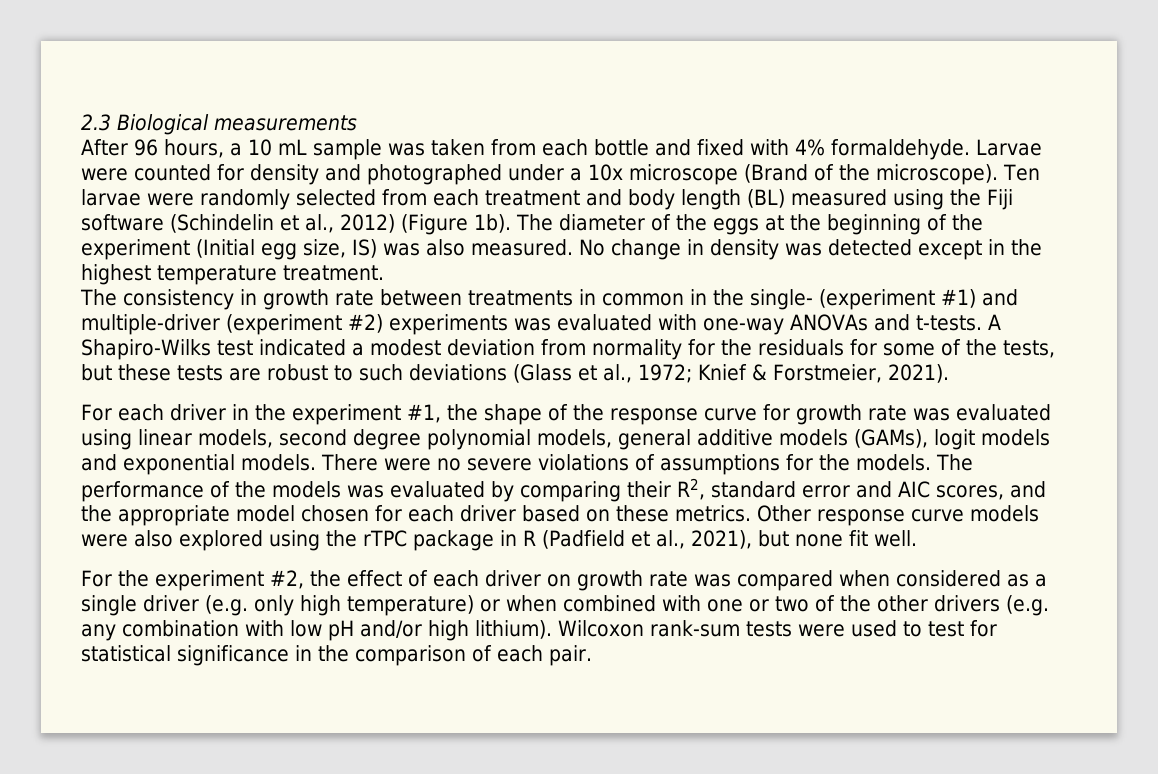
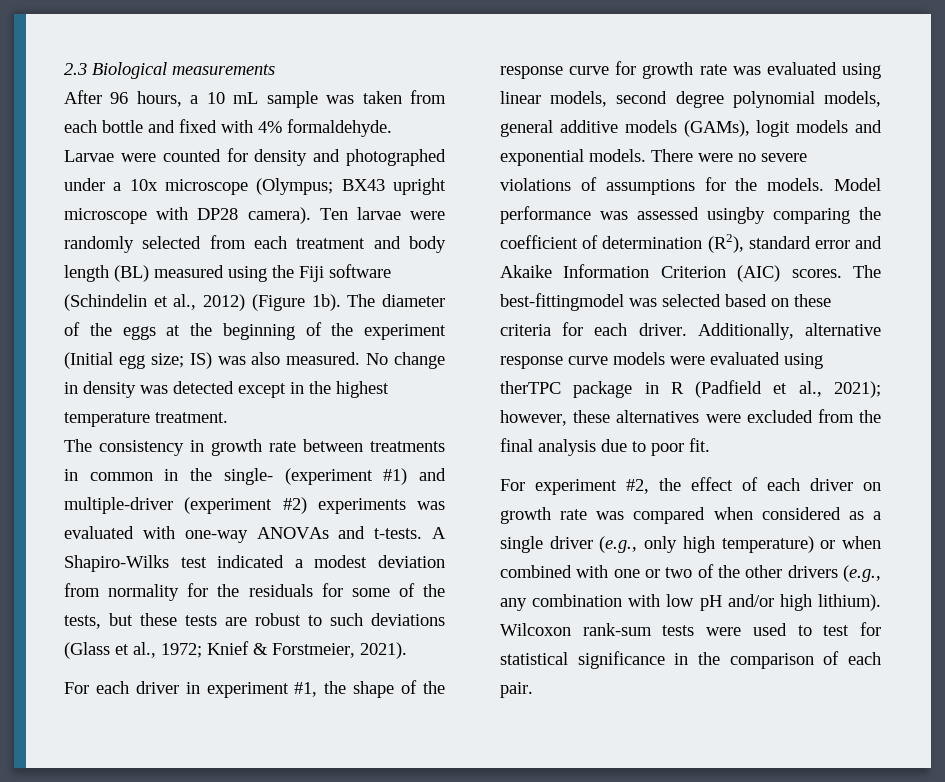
[744,164,998,185] (Brand of the microscope). -> [256,178,446,195] [64,207,311,224] (Olympus; BX43 upright microscope with DP28 camera).
[303,239,346,258] size, -> [150,353,184,368] size;
[254,404,286,421] the -> (200, 688) none
[936,454,973,471] [81,478,1046,502] [81,505,1039,526] [81,530,407,551] The performance of the models was evaluated by comparing their R2, standard error and AIC scores, and the appropriate model chosen for each driver based on these metrics. Other response curve models were also explored using the rTPC -> [834,178,881,191] [500,206,881,224] [500,234,882,253] [500,264,881,282] [500,293,831,311] [500,322,881,340] [500,352,823,369] [500,381,561,394] Model performance was assessed usingby comparing the coefficient of determination (R2), standard error and Akaike Information Criterion (AIC) scores. The best-fittingmodel was selected based on these criteria for each driver. Additionally, alternative response curve models were evaluated using therTPC
[690,530,917,549] [81,570,149,587] 2021), but none fit well. // For the -> [834,381,881,398] [500,409,881,426] [500,438,710,456] [500,479,525,491] 2021); however, these alternatives were excluded from the final analysis due to poor fit. // For
[205,595,248,616] (e.g. -> [599,536,638,553] (e.g.,
[1006,595,1049,616] (e.g. -> [843,565,881,582] (e.g.,

